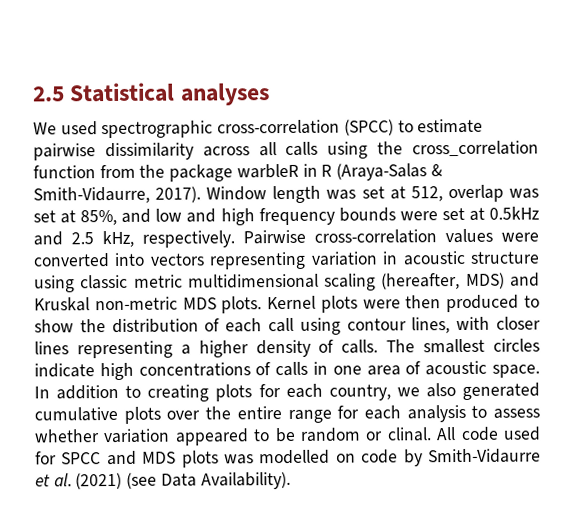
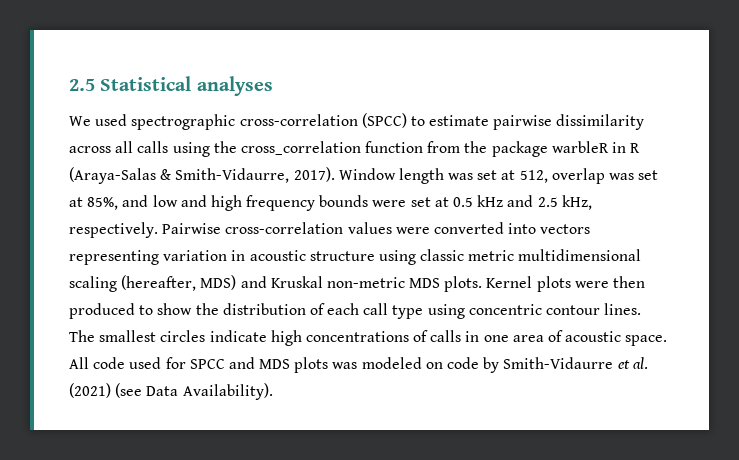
[488,206,539,220] 0.5kHz -> [453,195,504,207] 0.5 kHz
[299,316,541,335] [34,339,379,359] using contour lines, with closer lines representing a higher density of calls. -> [392,303,642,319] type using concentric contour lines.
[34,382,540,402] [34,404,540,424] [34,427,432,446] In addition to creating plots for each country, we also generated cumulative plots over the entire range for each analysis to assess whether variation appeared to be random or clinal. -> (668, 340) none
[259,449,331,465] modelled -> [361,357,422,369] modeled

